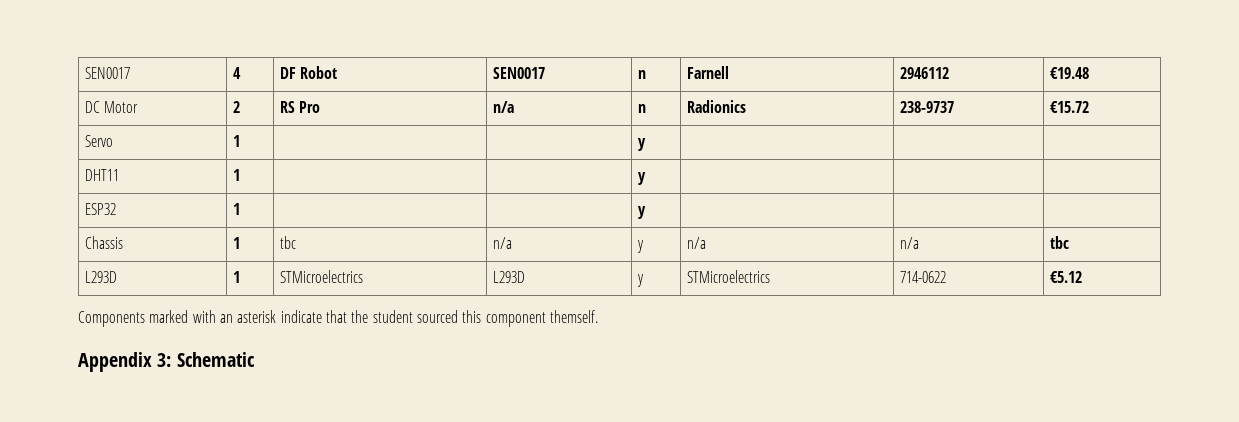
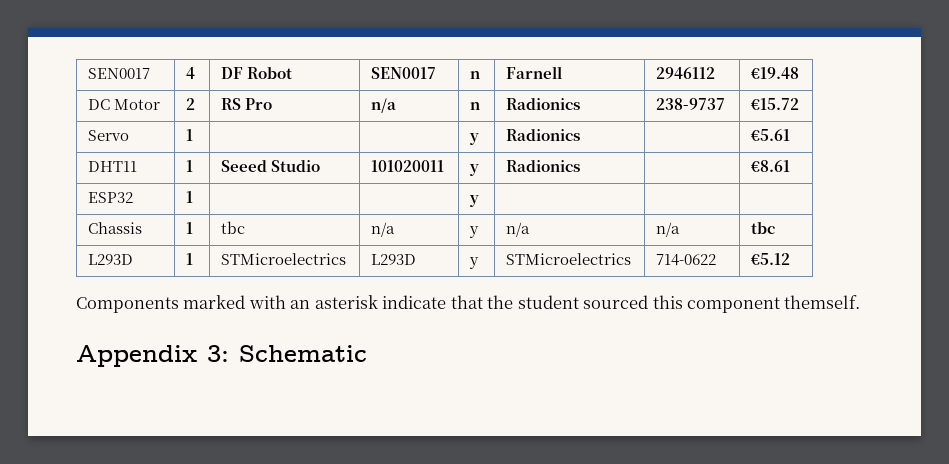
(646, 144) | | -> [506,129,581,141] [751,129,791,141] Radionics | | €5.61
[637,172,646,185] | | y | | | -> [221,160,321,172] [371,160,445,172] [469,164,480,176] [506,160,581,172] [751,160,791,172] Seeed Studio | 101020011 | y | Radionics | | €8.61

